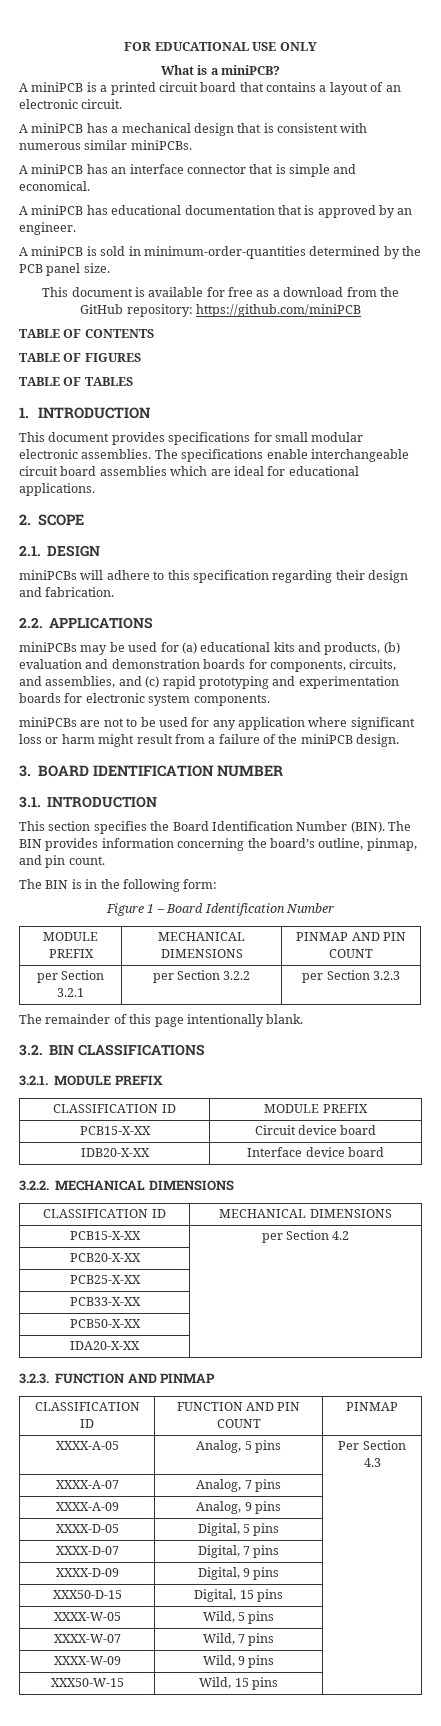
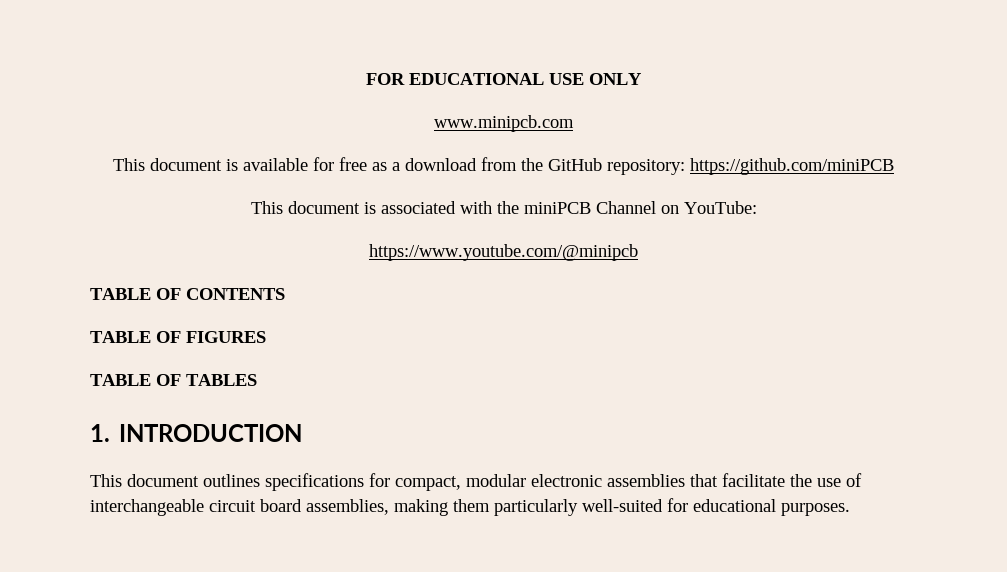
[160,65,281,75] [19,82,401,95] [19,99,123,109] [19,123,368,136] [19,140,192,150] [19,164,357,177] [19,181,90,191] [19,205,413,218] [19,222,76,235] [19,246,421,259] [19,263,110,276] What is a miniPCB? // A miniPCB is a printed circuit board that contains a layout of an electronic circuit. // A miniPCB has a mechanical design that is consistent with numerous similar miniPCBs. // A miniPCB has an interface connector that is simple and economical. // A miniPCB has educational documentation that is approved by an engineer. // A miniPCB is sold in minimum-order-quantities determined by the PCB panel size. -> [434,115,574,132] www.minipcb.com
(361, 310) none -> [250,201,757,214] [369,244,638,261] // This document is associated with the miniPCB Channel on YouTube: // https://www.youtube.com/@minipcb
[111,432,165,445] provides -> [203,474,260,487] outlines
[274,432,308,442] small -> [395,476,461,491] compact,
[81,449,409,462] [19,466,359,476] [19,483,95,496] [19,514,84,526] [19,545,101,557] [19,570,408,583] [19,587,115,597] [19,617,154,629] [19,642,400,655] [19,659,397,672] [19,676,399,689] [19,693,270,706] [19,717,415,730] [19,734,400,747] [19,765,283,777] [19,796,158,808] [19,821,411,834] [19,838,417,851] [19,855,105,868] [19,879,218,892] [106,903,334,916] [43,932,98,941] [48,949,94,958] [158,932,245,941] [160,949,243,958] [296,932,406,941] [329,949,373,958] [36,970,105,983] [57,988,84,997] [152,970,251,983] [302,970,400,983] [19,1014,304,1027] [19,1044,206,1056] [19,1075,163,1086] [53,1104,176,1113] [264,1104,368,1113] [79,1126,151,1135] [254,1125,377,1135] [80,1148,150,1157] [247,1147,384,1157] [19,1180,234,1191] [43,1209,166,1218] [219,1209,392,1218] [69,1231,141,1240] [261,1230,350,1243] [69,1253,141,1262] [69,1275,141,1284] [69,1297,141,1306] [69,1319,141,1328] [70,1341,140,1350] [19,1373,216,1384] [34,1402,140,1411] [80,1419,94,1428] [176,1402,301,1411] [216,1419,261,1428] [346,1402,398,1411] [55,1441,119,1450] [196,1440,281,1453] [338,1440,406,1450] [363,1458,381,1467] [55,1480,119,1489] [196,1479,281,1492] [55,1502,119,1511] [196,1501,281,1514] [55,1524,119,1533] [197,1523,280,1536] [55,1546,119,1555] [197,1545,280,1558] [55,1568,119,1577] [197,1567,280,1580] [52,1590,122,1599] [194,1589,283,1602] [53,1612,121,1621] [202,1611,275,1624] [53,1634,121,1643] [202,1633,275,1646] [53,1656,121,1665] [202,1655,275,1668] [50,1678,124,1687] [199,1677,278,1690] assemblies. The specifications enable interchangeable circuit board assemblies which are ideal for educational applications. // 2. SCOPE // 2.1. DESIGN // miniPCBs will adhere to this specification regarding their design and fabrication. // 2.2. APPLICATIONS // miniPCBs may be used for (a) educational kits and products, (b) evaluation and demonstration boards for components, circuits, and assemblies, and (c) rapid prototyping and experimentation boards for electronic system components. // miniPCBs are not to be used for any application where significant loss or harm might result from a failure of the miniPCB design. // 3. BOARD IDENTIFICATION NUMBER // 3.1. INTRODUCTION // This section specifies the Board Identification Number (BIN). The BIN provides information concerning the board’s outline, pinmap, and pin count. // The BIN is in the following form: // Figure 1 – Board Identification Number // MODULE PREFIX | MECHANICAL DIMENSIONS | PINMAP AND PIN COUNT // per Section 3.2.1 | per Section 3.2.2 | per Section 3.2.3 // The remainder of this page intentionally blank. // 3.2. BIN CLASSIFICATIONS // 3.2.1. MODULE PREFIX // CLASSIFICATION ID | MODULE PREFIX // PCB15-X-XX | Circuit device board // IDB20-X-XX | Interface device board // 3.2.2. MECHANICAL DIMENSIONS // CLASSIFICATION ID | MECHANICAL DIMENSIONS // PCB15-X-XX | per Section 4.2 // PCB20-X-XX | // PCB25-X-XX | // PCB33-X-XX | // PCB50-X-XX | // IDA20-X-XX | // 3.2.3. FUNCTION AND PINMAP // CLASSIFICATION ID | FUNCTION AND PIN COUNT | PINMAP // XXXX-A-05 | Analog, 5 pins | Per Section 4.3 // XXXX-A-07 | Analog, 7 pins | // XXXX-A-09 | Analog, 9 pins | // XXXX-D-05 | Digital, 5 pins | // XXXX-D-07 | Digital, 7 pins | // XXXX-D-09 | Digital, 9 pins | // XXX50-D-15 | Digital, 15 pins | // XXXX-W-05 | Wild, 5 pins | // XXXX-W-07 | Wild, 7 pins | // XXXX-W-09 | Wild, 9 pins | // XXX50-W-15 | Wild, 15 pins | -> [607,473,862,487] [90,498,850,516] assemblies that facilitate the use of interchangeable circuit board assemblies, making them particularly well-suited for educational purposes.

